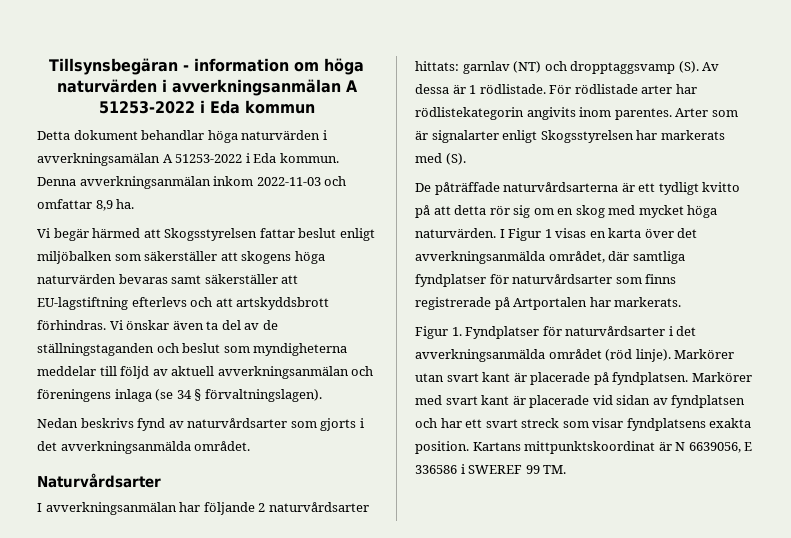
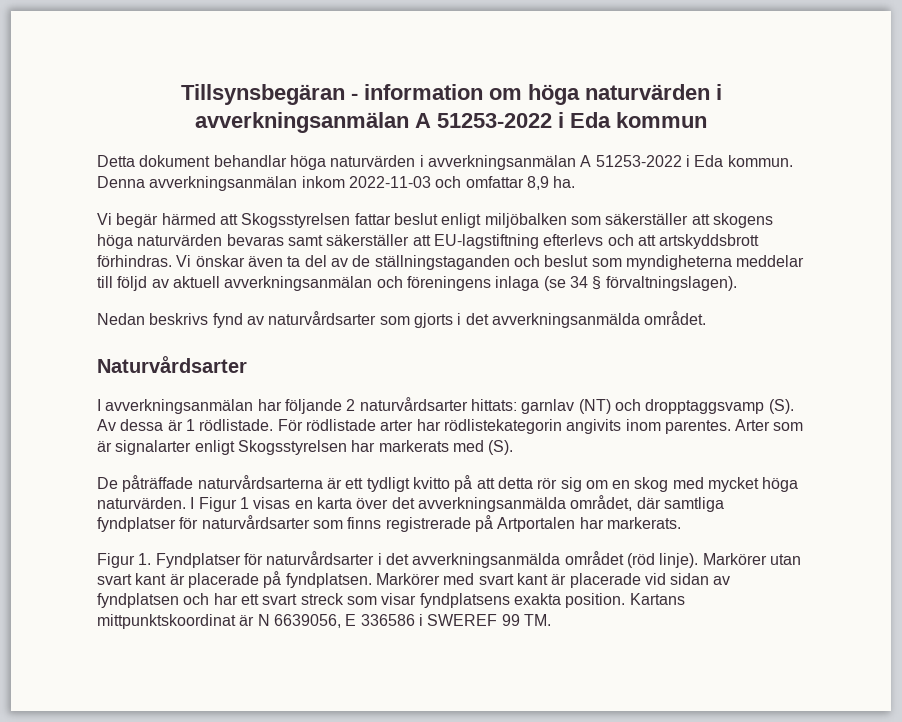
[37,153,160,166] avverkningsamälan -> [427,155,576,170] avverkningsanmälan

